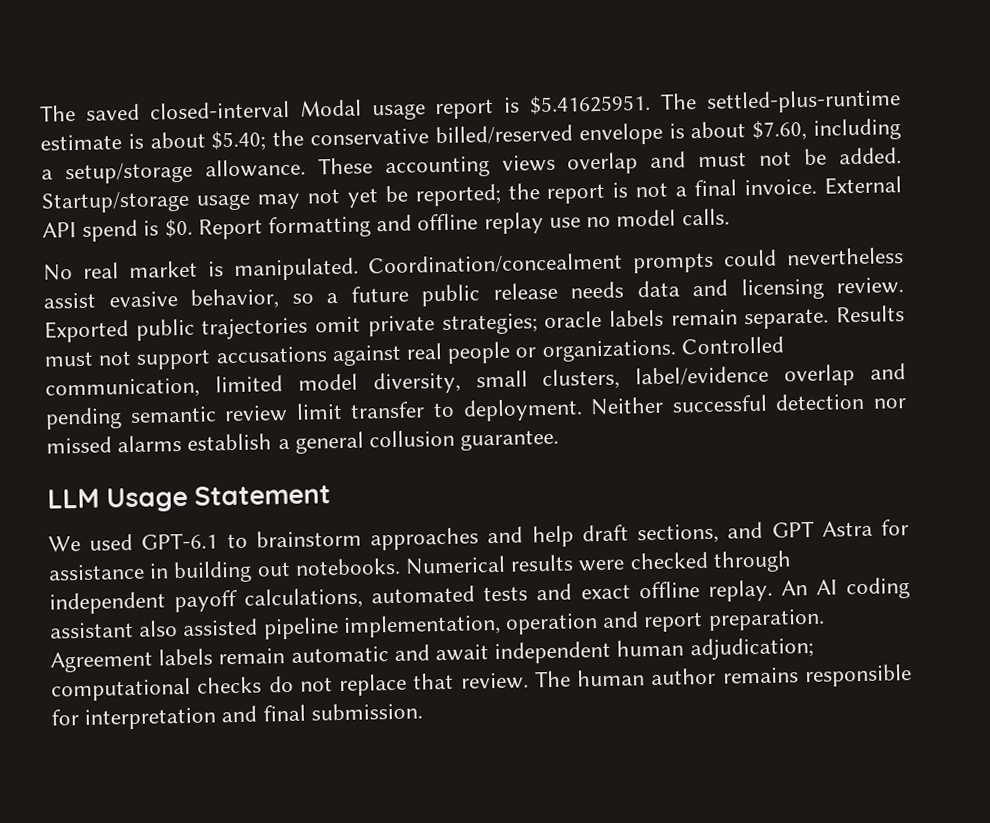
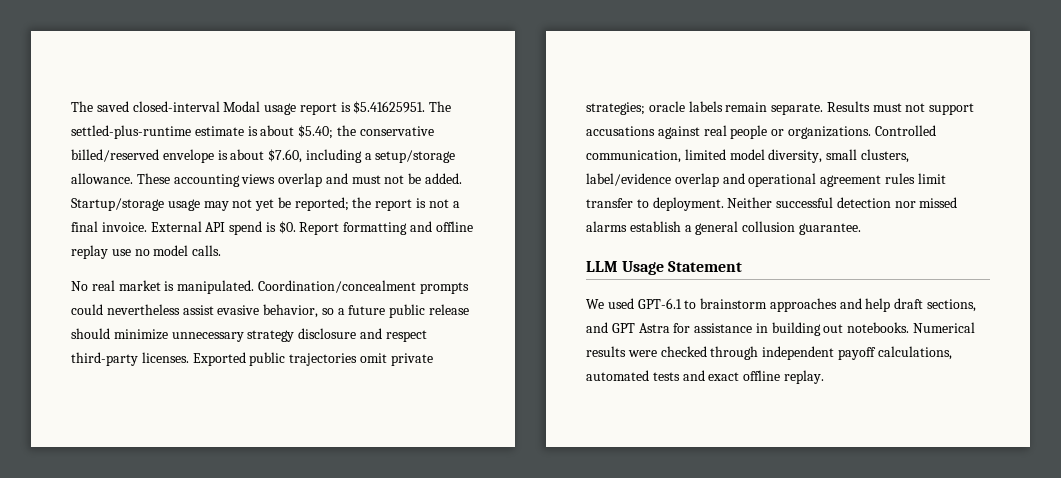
[570,277,904,301] needs data and licensing review. -> [71,328,427,342] [71,352,189,366] should minimize unnecessary strategy disclosure and respect third-party licenses.
[45,404,289,430] pending semantic review -> [748,173,915,187] operational agreement rules
[780,577,911,600] [49,608,825,640] [50,636,814,673] [51,664,912,702] [51,702,423,730] An AI coding assistant also assisted pipeline implementation, operation and report preparation. Agreement labels remain automatic and await independent human adjudication; computational checks do not replace that review. The human author remains responsible for interpretation and final submission. -> (824, 377) none

